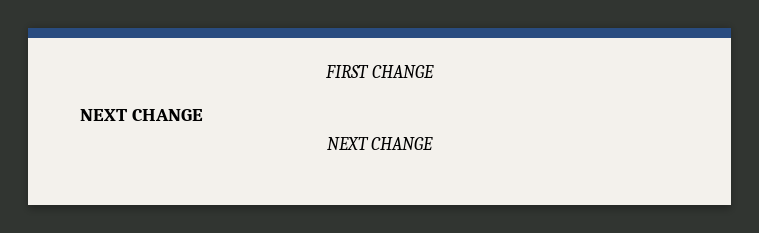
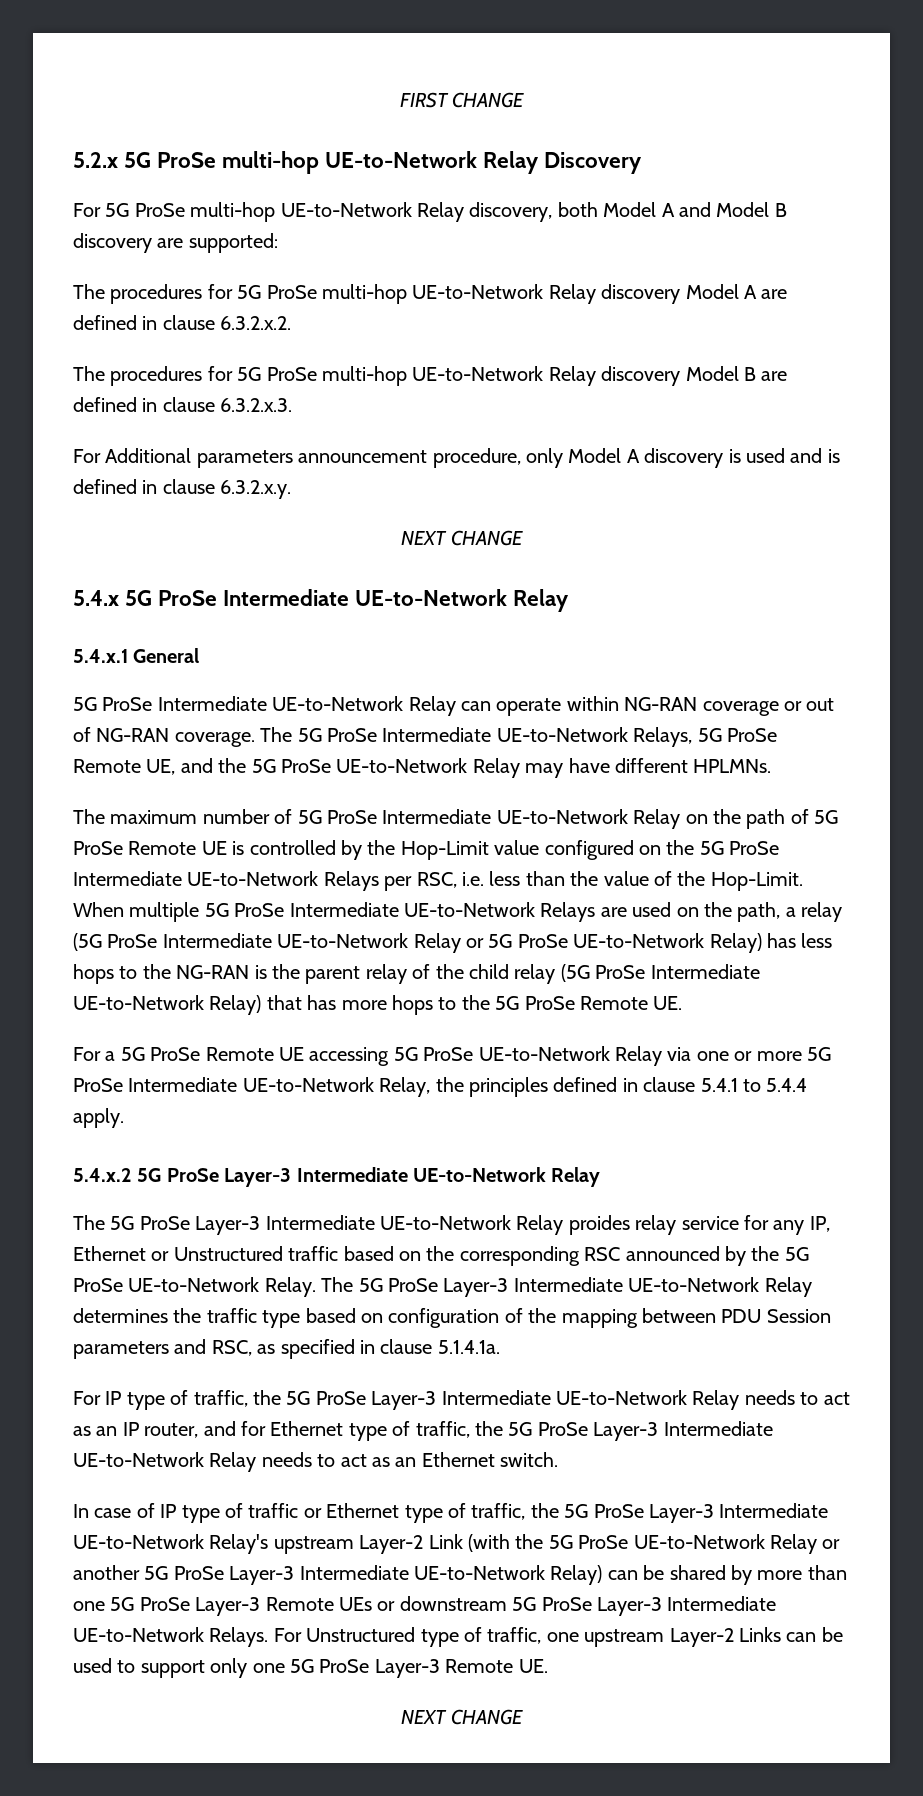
[80,109,204,121] NEXT CHANGE -> [73,151,643,174] [73,202,787,222] [73,233,278,253] [73,284,788,304] [73,315,292,330] [73,366,788,386] [73,397,293,412] [73,448,840,468] [73,479,292,499] [401,530,523,546] [73,589,570,612] [73,648,200,663] [73,696,835,716] [73,727,777,747] [73,758,772,778] [73,809,839,829] [73,840,780,860] [73,871,803,891] [73,902,843,922] [73,933,833,953] [73,964,760,984] [73,995,683,1015] [73,1046,831,1066] [73,1077,808,1097] [73,1108,124,1128] [73,1167,601,1187] [73,1215,830,1235] [73,1246,809,1266] [73,1277,812,1297] [73,1308,831,1328] [73,1339,500,1359] [73,1390,850,1410] [73,1421,773,1441] [73,1452,559,1472] [73,1503,829,1523] [73,1534,841,1554] [73,1565,847,1585] [73,1596,777,1616] [73,1627,843,1647] [73,1658,548,1678] 5.2.x 5G ProSe multi-hop UE-to-Network Relay Discovery // For 5G ProSe multi-hop UE-to-Network Relay discovery, both Model A and Model B discovery are supported: // The procedures for 5G ProSe multi-hop UE-to-Network Relay discovery Model A are defined in clause 6.3.2.x.2. // The procedures for 5G ProSe multi-hop UE-to-Network Relay discovery Model B are defined in clause 6.3.2.x.3. // For Additional parameters announcement procedure, only Model A discovery is used and is defined in clause 6.3.2.x.y. // NEXT CHANGE // 5.4.x 5G ProSe Intermediate UE-to-Network Relay // 5.4.x.1 General // 5G ProSe Intermediate UE-to-Network Relay can operate within NG-RAN coverage or out of NG-RAN coverage. The 5G ProSe Intermediate UE-to-Network Relays, 5G ProSe Remote UE, and the 5G ProSe UE-to-Network Relay may have different HPLMNs. // The maximum number of 5G ProSe Intermediate UE-to-Network Relay on the path of 5G ProSe Remote UE is controlled by the Hop-Limit value configured on the 5G ProSe Intermediate UE-to-Network Relays per RSC, i.e. less than the value of the Hop-Limit. When multiple 5G ProSe Intermediate UE-to-Network Relays are used on the path, a relay (5G ProSe Intermediate UE-to-Network Relay or 5G ProSe UE-to-Network Relay) has less hops to the NG-RAN is the parent relay of the child relay (5G ProSe Intermediate UE-to-Network Relay) that has more hops to the 5G ProSe Remote UE. // For a 5G ProSe Remote UE accessing 5G ProSe UE-to-Network Relay via one or more 5G ProSe Intermediate UE-to-Network Relay, the principles defined in clause 5.4.1 to 5.4.4 apply. // 5.4.x.2 5G ProSe Layer-3 Intermediate UE-to-Network Relay // The 5G ProSe Layer-3 Intermediate UE-to-Network Relay proides relay service for any IP, Ethernet or Unstructured traffic based on the corresponding RSC announced by the 5G ProSe UE-to-Network Relay. The 5G ProSe Layer-3 Intermediate UE-to-Network Relay determines the traffic type based on configuration of the mapping between PDU Session parameters and RSC, as specified in clause 5.1.4.1a. // For IP type of traffic, the 5G ProSe Layer-3 Intermediate UE-to-Network Relay needs to act as an IP router, and for Ethernet type of traffic, the 5G ProSe Layer-3 Intermediate UE-to-Network Relay needs to act as an Ethernet switch. // In case of IP type of traffic or Ethernet type of traffic, the 5G ProSe Layer-3 Intermediate UE-to-Network Relay's upstream Layer-2 Link (with the 5G ProSe UE-to-Network Relay or another 5G ProSe Layer-3 Intermediate UE-to-Network Relay) can be shared by more than one 5G ProSe Layer-3 Remote UEs or downstream 5G ProSe Layer-3 Intermediate UE-to-Network Relays. For Unstructured type of traffic, one upstream Layer-2 Links can be used to support only one 5G ProSe Layer-3 Remote UE.

